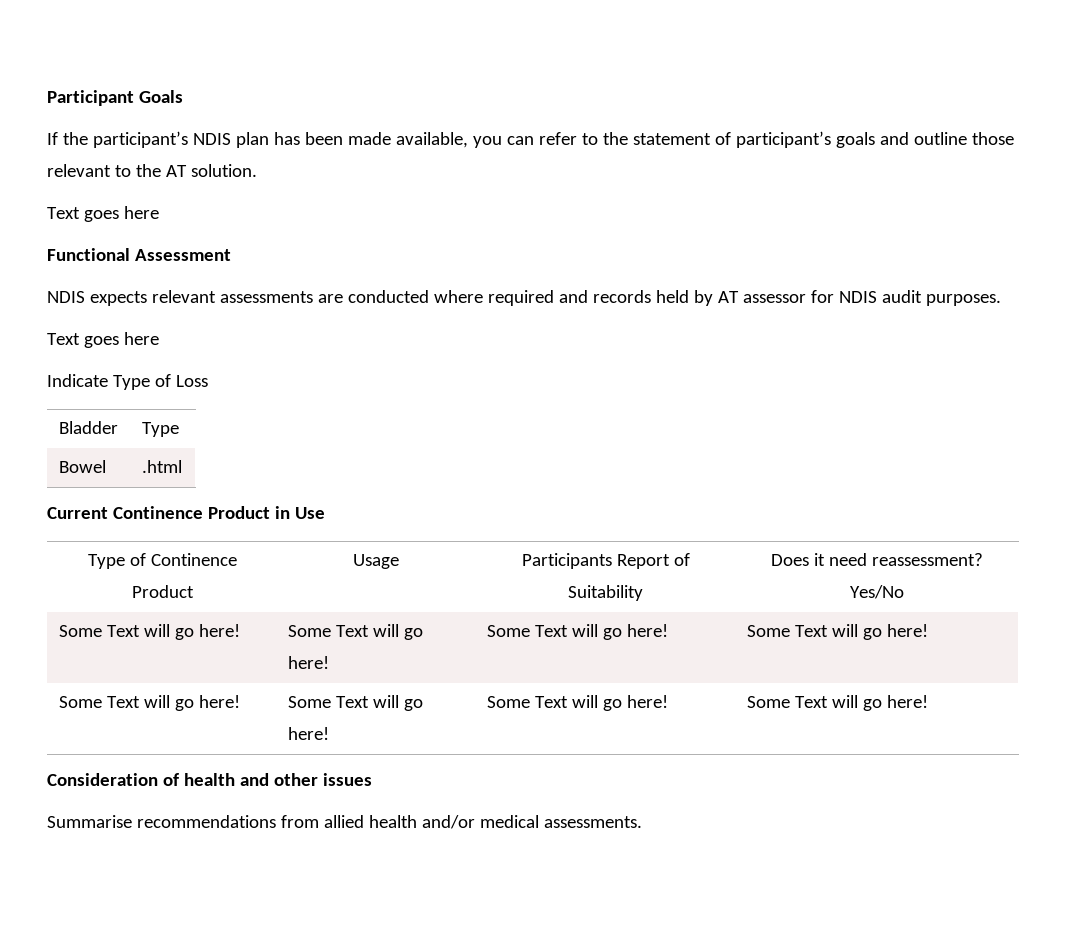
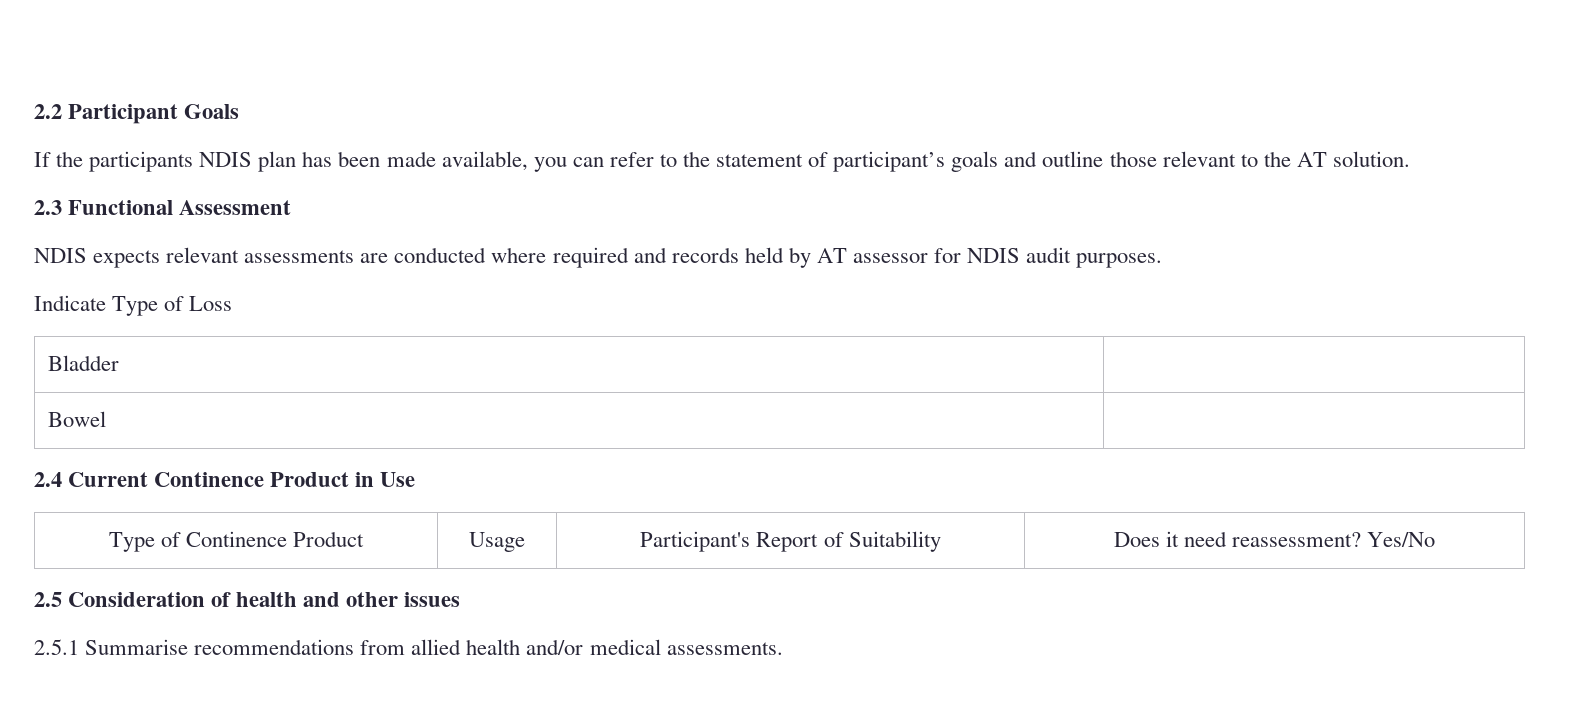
(47, 98) none -> [34,104,62,119] 2.2
[92,131,188,148] participant’s -> [89,151,194,172] participants
[47,206,159,222] Text goes here // -> [34,200,62,215] 2.3
[47,332,159,348] // Text goes here -> (1163, 260) none
[141,422,179,437] Type -> (120, 363) none
[141,460,182,473] .html // -> [34,472,62,487] // 2.4
[521,553,612,569] Participants -> [640,531,751,552] Participant's
[58,624,240,640] [287,624,423,640] [287,656,329,669] [486,624,668,640] [746,624,928,640] [58,695,240,711] [287,695,423,711] [287,727,329,740] [486,695,668,711] [746,695,928,711] // Some Text will go here! | Some Text will go here! | Some Text will go here! | Some Text will go here! // Some Text will go here! | Some Text will go here! | Some Text will go here! | Some Text will go here! // -> [34,592,62,607] // 2.5
(372, 779) none -> [34,639,79,655] 2.5.1

